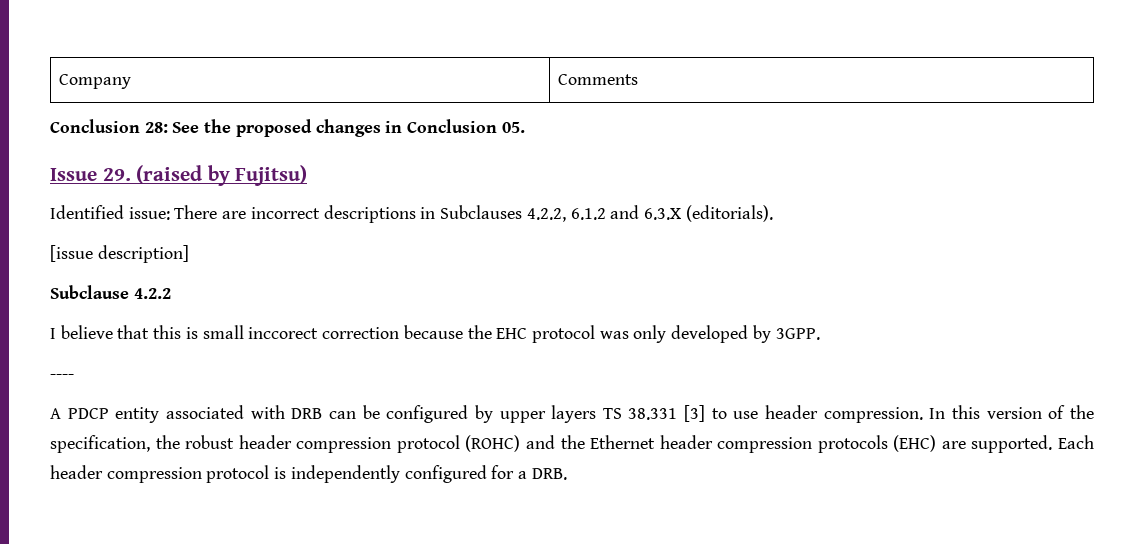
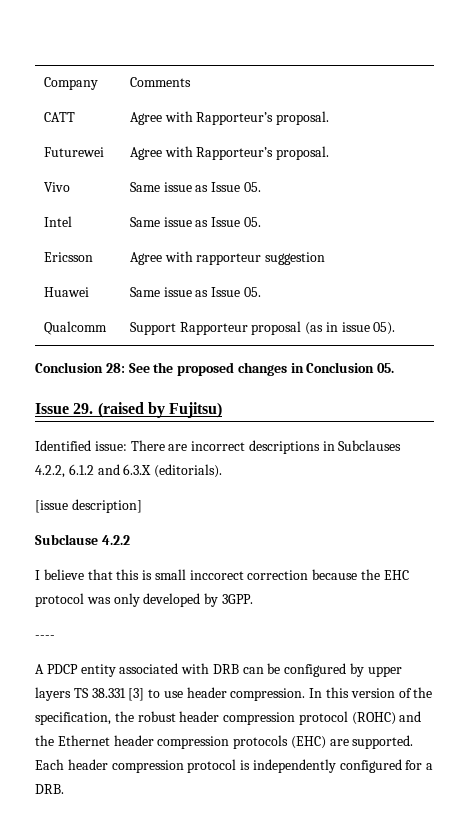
(638, 79) none -> [43,112,75,122] [129,111,330,125] [43,147,104,157] [129,146,330,160] [43,182,70,192] [129,182,261,192] [43,216,72,227] [129,217,261,227] [43,252,93,262] [129,251,326,265] [43,287,89,297] [129,287,261,297] [43,321,107,335] [129,321,396,335] // CATT | Agree with Rapporteur’s proposal. // Futurewei | Agree with Rapporteur’s proposal. // Vivo | Same issue as Issue 05. // Intel | Same issue as Issue 05. // Ericsson | Agree with rapporteur suggestion // Huawei | Same issue as Issue 05. // Qualcomm | Support Rapporteur proposal (as in issue 05).

